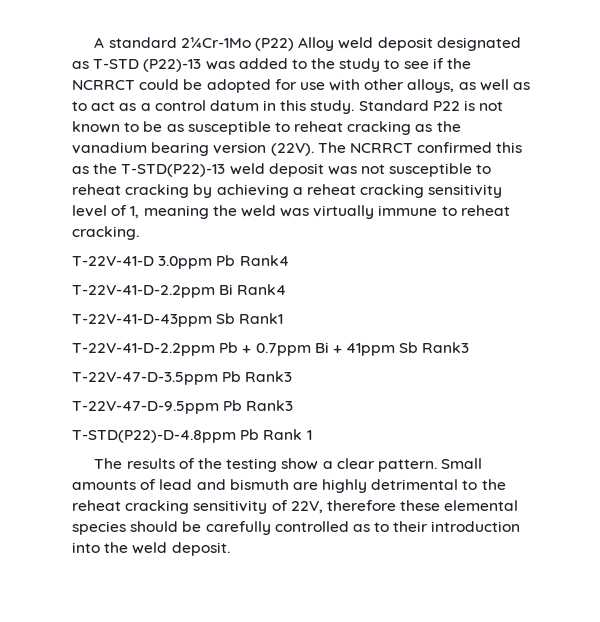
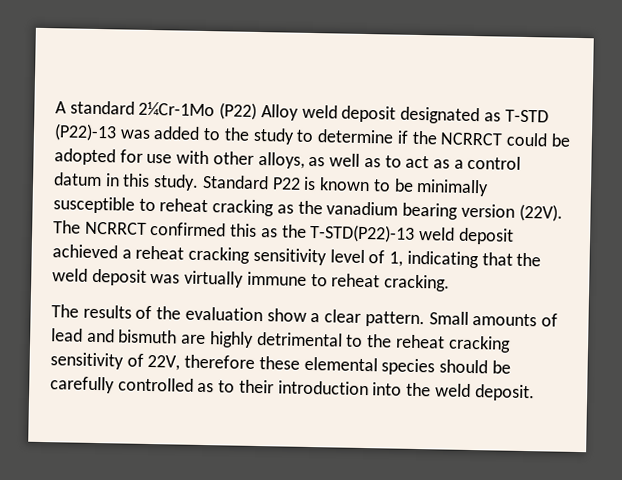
[403,61,429,69] see -> [317,129,395,144] determine
[479,101,504,111] not -> (317, 183) none
[166,124,184,132] as -> [416,178,490,197] minimally
[327,163,492,177] [72,184,289,198] was not susceptible to reheat cracking by achieving -> [52,244,118,259] achieved
[143,205,276,219] meaning the weld -> [406,250,542,269] [52,268,147,286] indicating that the weld deposit
[72,255,289,269] [72,284,287,298] [72,313,284,327] [72,342,470,356] [72,371,293,385] [72,400,294,414] [72,429,312,443] // T-22V-41-D 3.0ppm Pb Rank4 // T-22V-41-D-2.2ppm Bi Rank4 // T-22V-41-D-43ppm Sb Rank1 // T-22V-41-D-2.2ppm Pb + 0.7ppm Bi + 41ppm Sb Rank3 // T-22V-47-D-3.5ppm Pb Rank3 // T-22V-47-D-9.5ppm Pb Rank3 // T-STD(P22)-D-4.8ppm Pb Rank 1 -> (451, 283) none
[226,458,278,472] testing -> [184,306,263,322] evaluation

